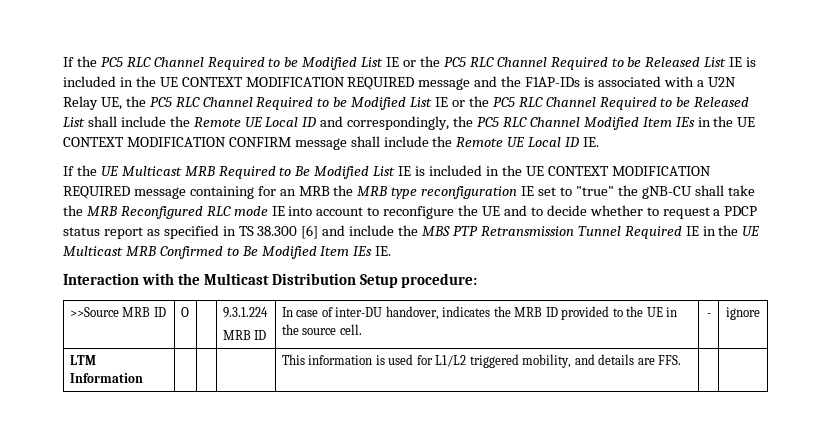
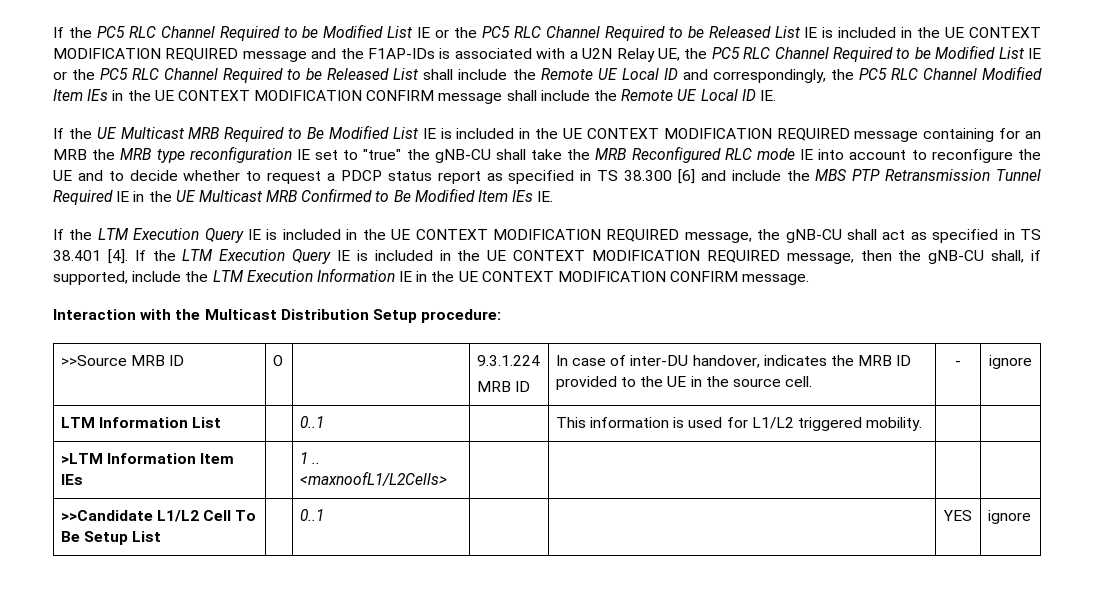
(392, 251) none -> [53,228,1041,243] [53,249,1041,264] [53,268,810,285] // If the LTM Execution Query IE is included in the UE CONTEXT MODIFICATION REQUIRED message, the gNB-CU shall act as specified in TS 38.401 [4]. If the LTM Execution Query IE is included in the UE CONTEXT MODIFICATION REQUIRED message, then the gNB-CU shall, if supported, include the LTM Execution Information IE in the UE CONTEXT MODIFICATION CONFIRM message.
(143, 378) | | -> [192,417,222,428] [299,416,324,428] List | | 0..1
[522,354,682,368] mobility, and details are FFS. | | -> [866,417,923,431] [60,453,235,464] [60,474,83,485] [299,452,320,464] [299,471,447,486] [60,510,257,522] [60,531,162,545] [299,509,324,521] [943,510,972,521] [987,510,1031,524] mobility. | | // >LTM Information Item IEs | | 1 .. <maxnoofL1/L2Cells> | | | | // >>Candidate L1/L2 Cell To Be Setup List | | 0..1 | | | YES | ignore

